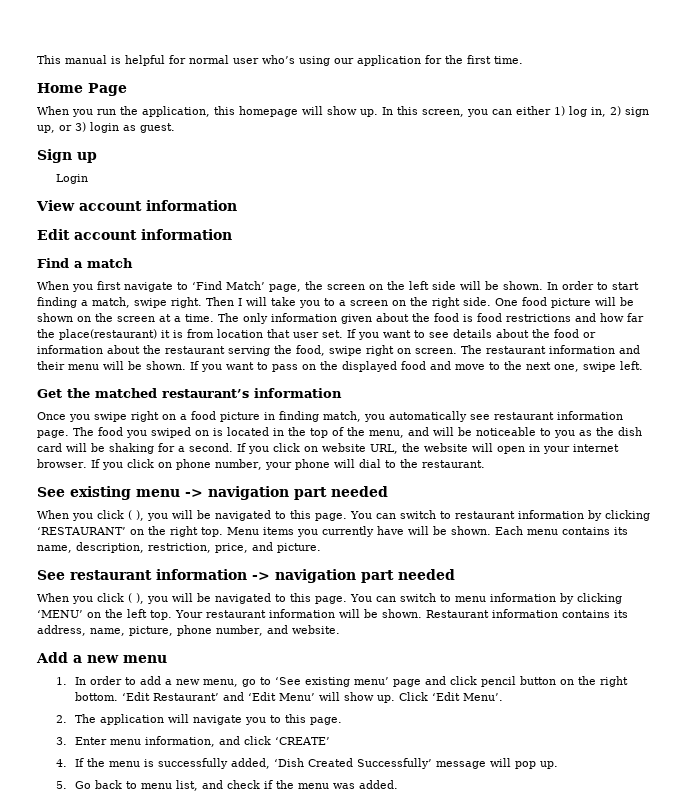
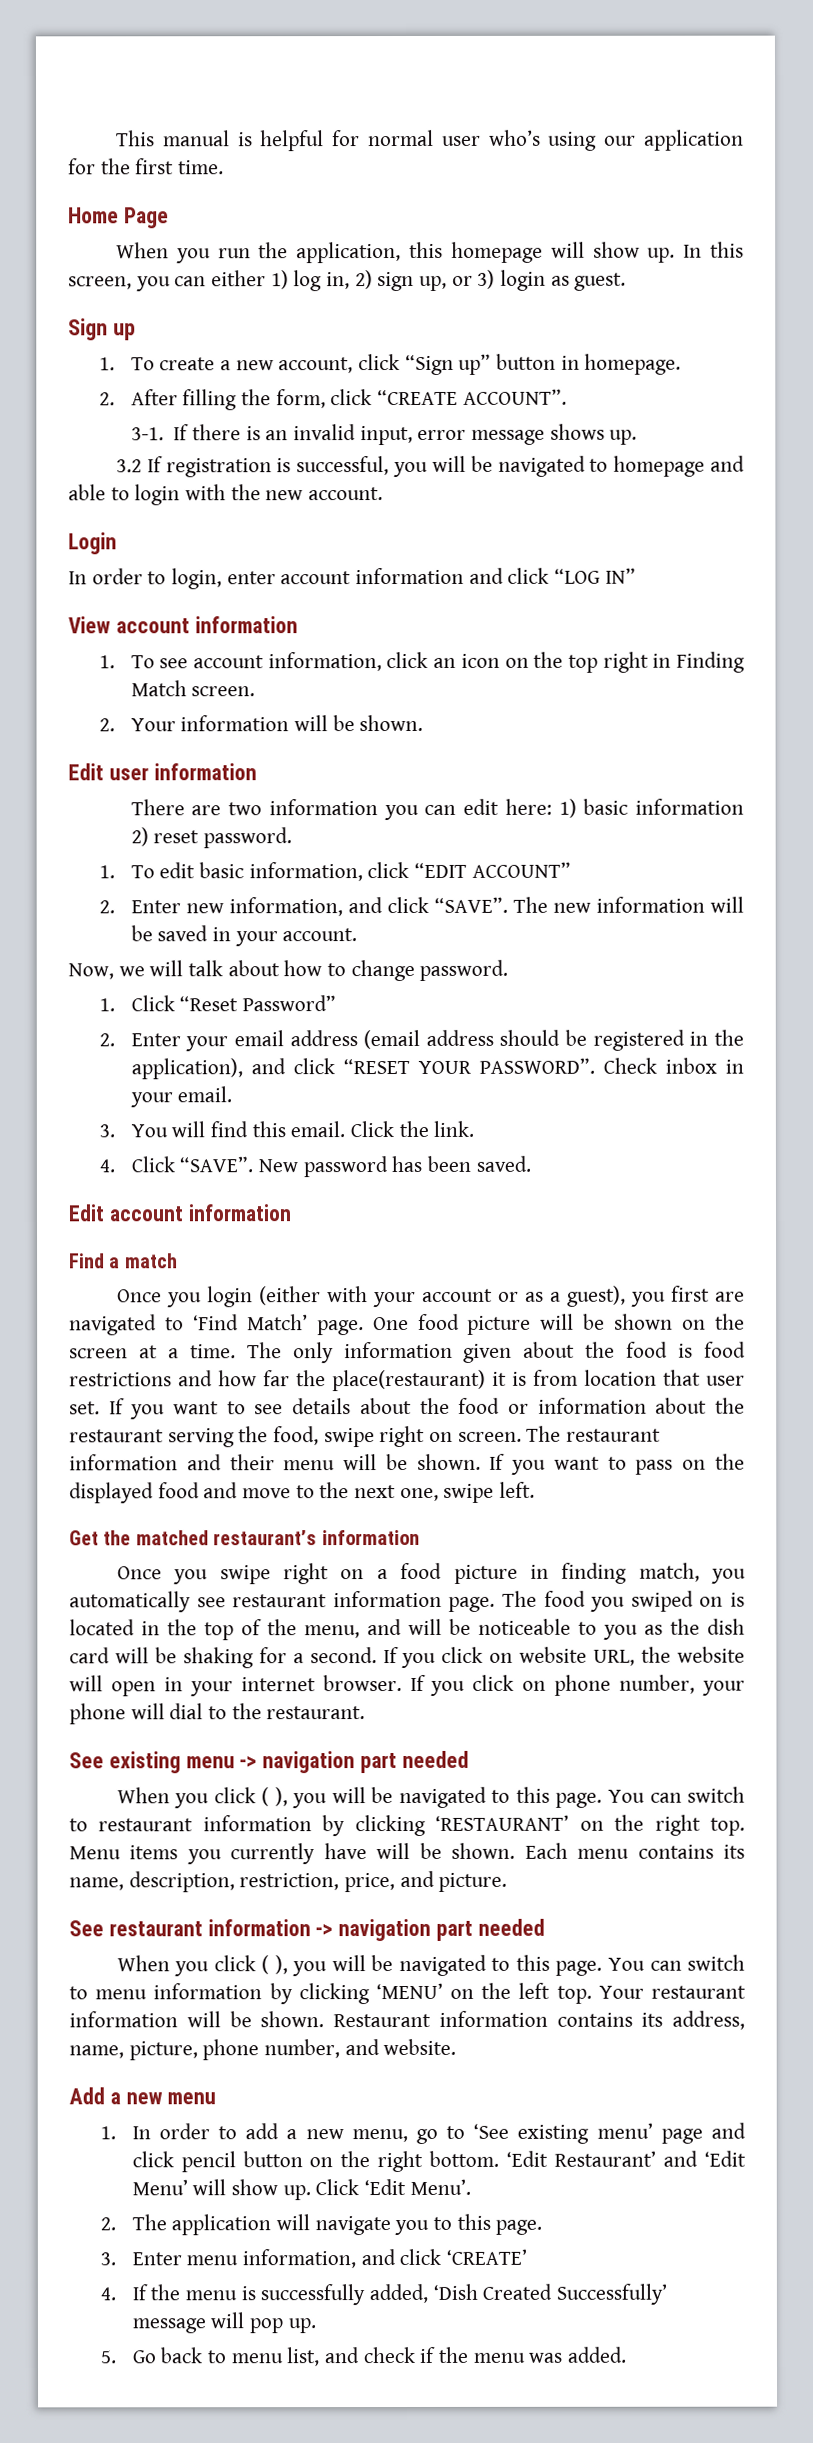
[55,174,88,184] [36,200,237,211] Login // View account information -> [99,353,682,376] [99,388,567,411] [130,423,638,446] [115,455,746,478] [68,484,384,506] [68,532,117,555] [68,567,636,590] [68,616,298,634] [99,651,745,673] [130,680,256,697] [99,714,424,732] [68,763,257,781] [130,798,745,821] [130,827,292,849] [99,861,571,882] [99,896,744,917] [130,925,358,947] [68,959,509,982] [99,995,336,1012] [99,1029,744,1052] [130,1057,744,1080] [129,1086,233,1108] [99,1120,475,1138] [99,1155,531,1178] 1. To create a new account, click “Sign up” button in homepage. // 2. After filling the form, click “CREATE ACCOUNT”. // 3-1. If there is an invalid input, error message shows up. // 3.2 If registration is successful, you will be navigated to homepage and able to login with the new account. // Login // In order to login, enter account information and click “LOG IN” // View account information // 1. To see account information, click an icon on the top right in Finding Match screen. // 2. Your information will be shown. // Edit user information // There are two information you can edit here: 1) basic information 2) reset password. // 1. To edit basic information, click “EDIT ACCOUNT” // 2. Enter new information, and click “SAVE”. The new information will be saved in your account. // Now, we will talk about how to change password. // 1. Click “Reset Password” // 2. Enter your email address (email address should be registered in the application), and click “RESET YOUR PASSWORD”. Check inbox in your email. // 3. You will find this email. Click the link. // 4. Click “SAVE”. New password has been saved.
[37,281,639,292] [37,297,491,308] When you first navigate to ‘Find Match’ page, the screen on the left side will be shown. In order to start finding a match, swipe right. Then I will take you to a screen on the right side. -> [116,1285,745,1308] [69,1314,364,1336] Once you login (either with your account or as a guest), you first are navigated to ‘Find Match’ page.

